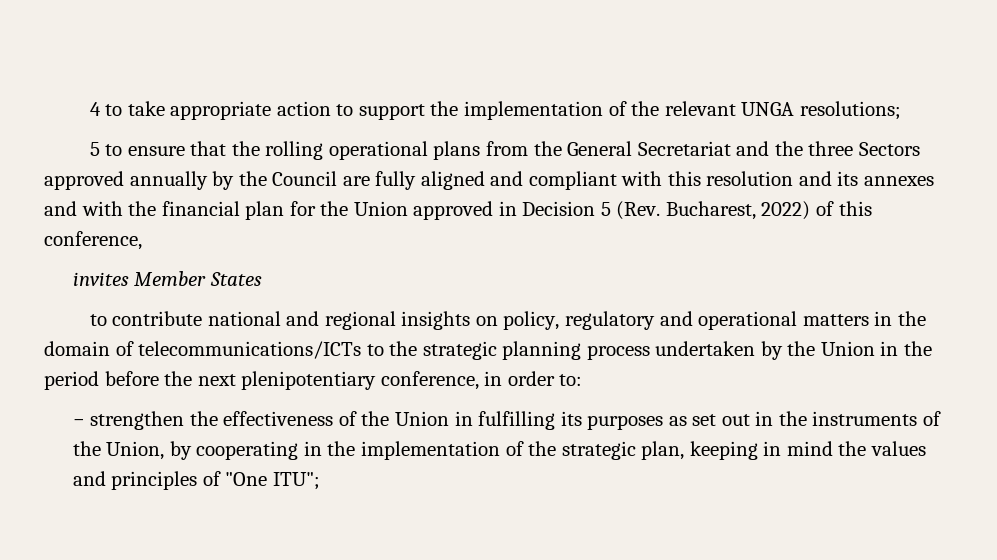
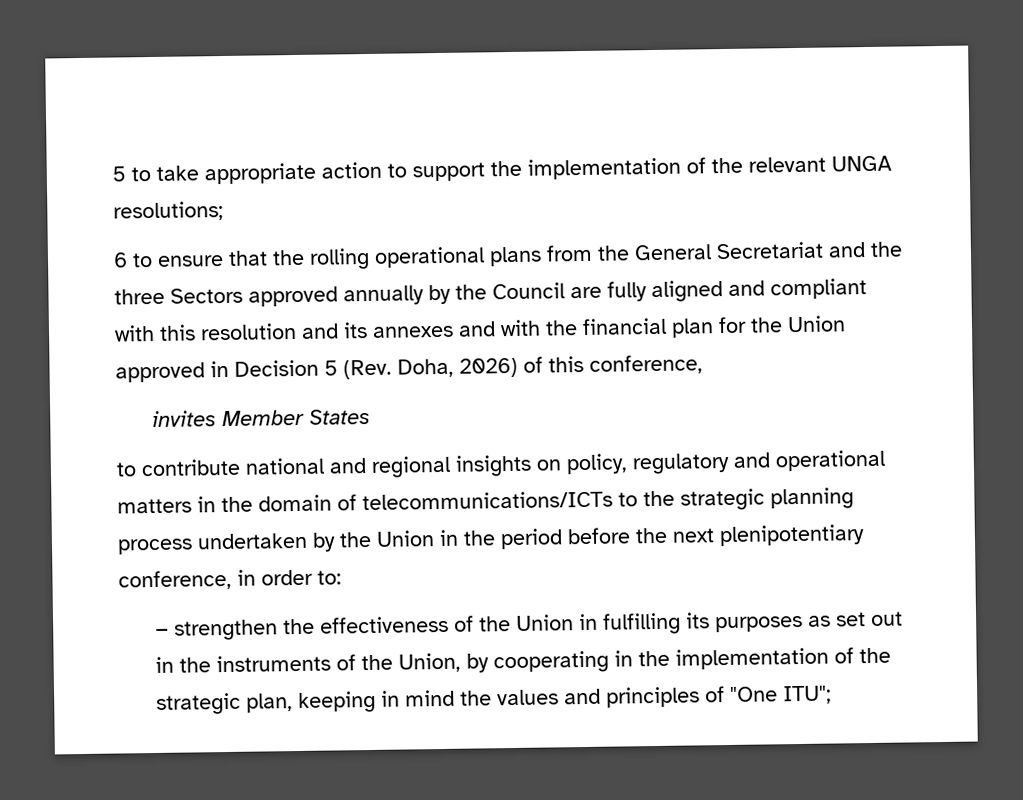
[89,102,101,116] 4 -> [112,166,126,182] 5
[89,142,100,156] 5 -> [113,252,128,268] 6
[665,201,811,220] Bucharest, 2022) -> [397,357,518,378] Doha, 2026)

